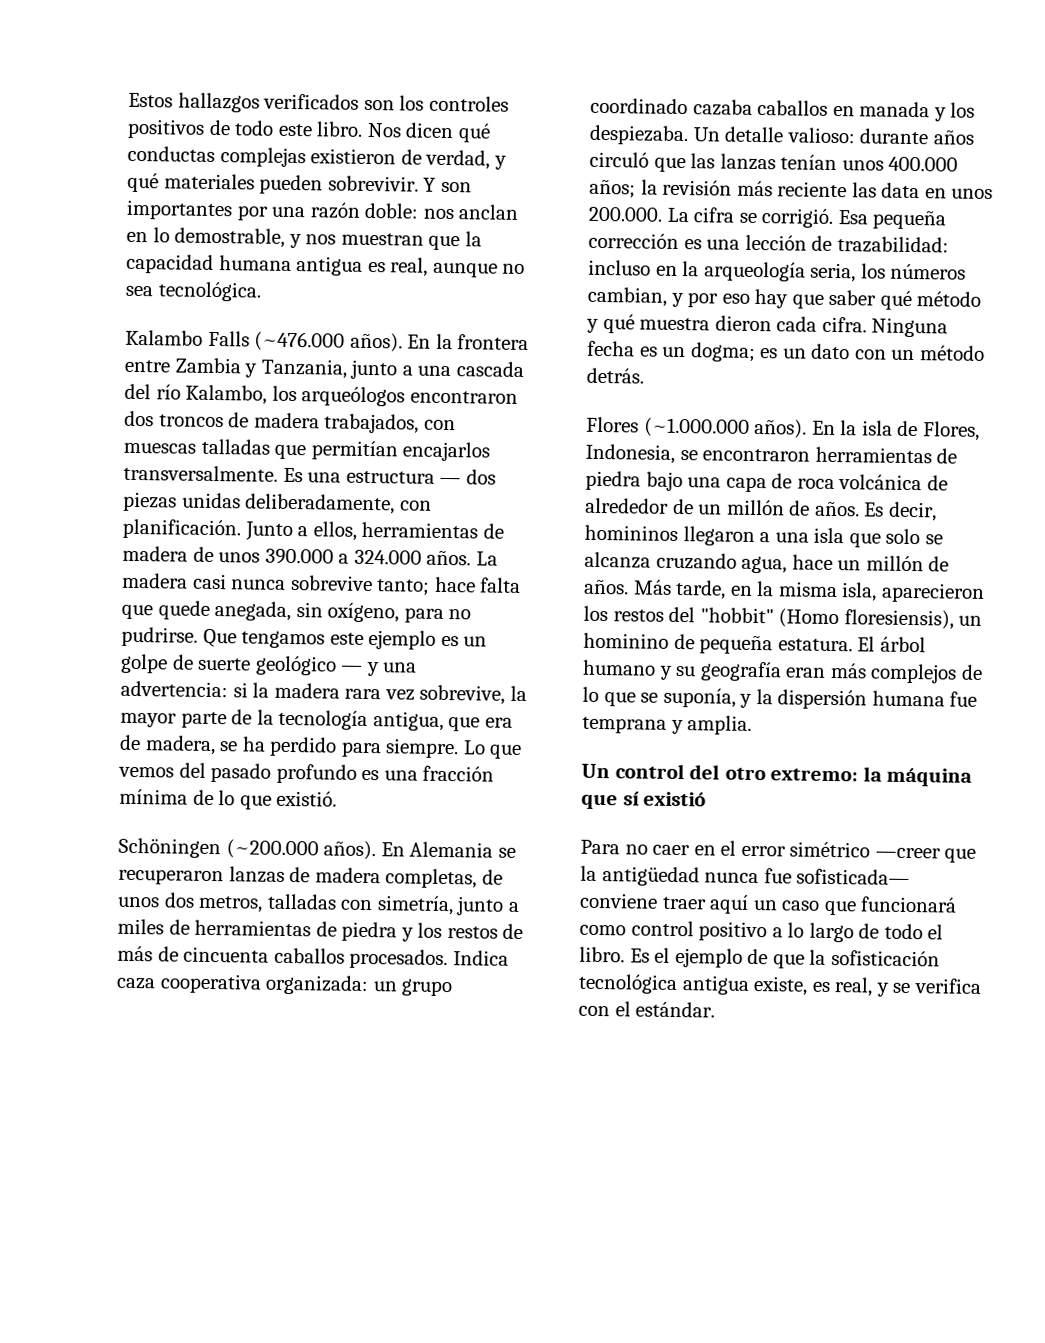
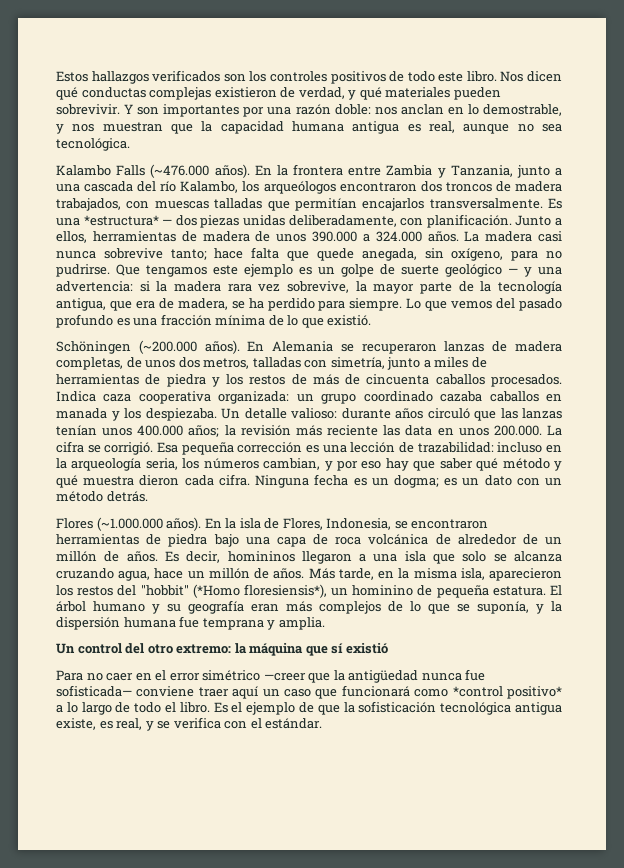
[345,470,435,484] estructura -> [83,215,159,226] *estructura*
[778,608,954,630] (Homo floresiensis), -> [192,584,327,598] (*Homo floresiensis*),
[630,920,768,942] control positivo -> [452,686,562,699] *control positivo*

